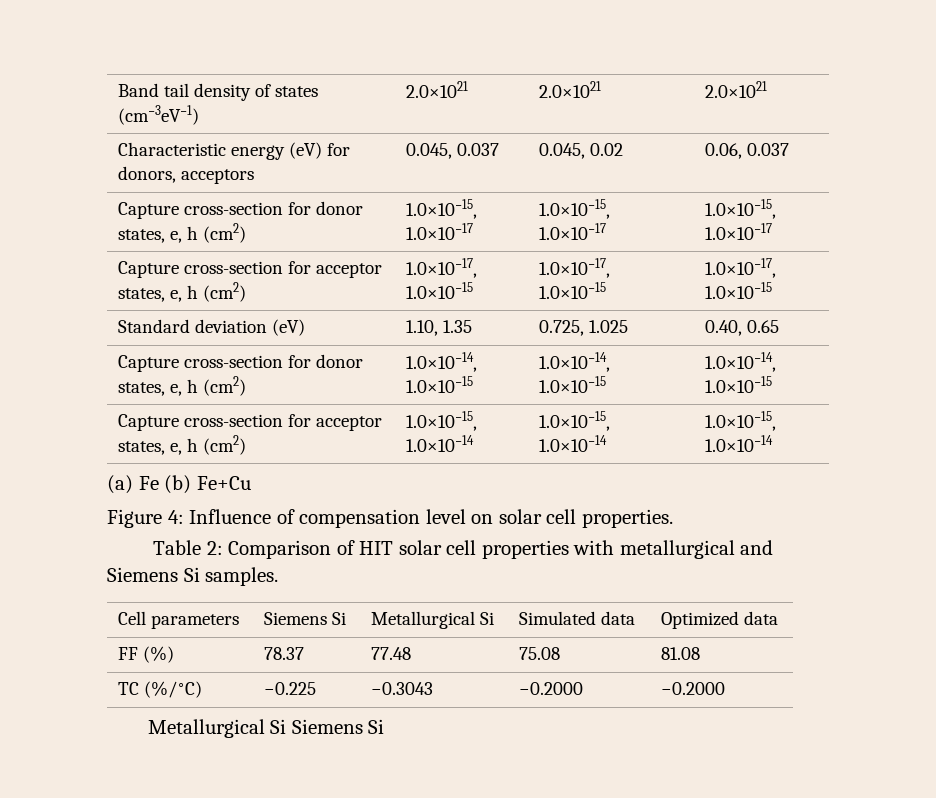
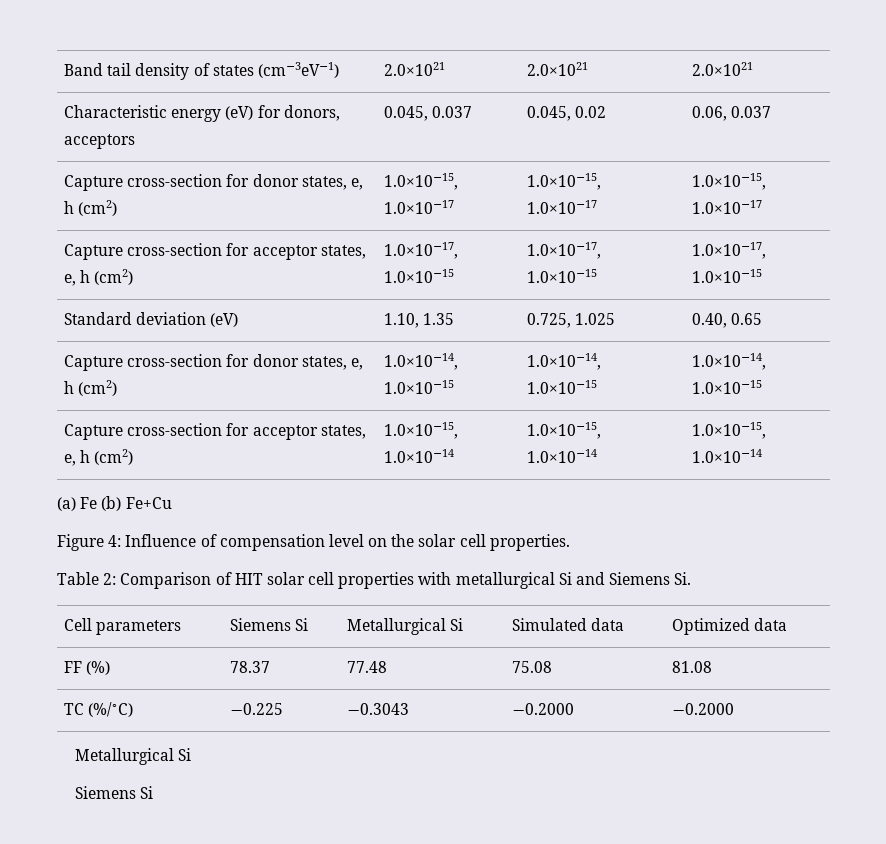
(494, 519) none -> [391,534,415,547] the
(735, 549) none -> [558,572,572,585] Si
[183,567,279,586] Si samples. -> [674,572,692,585] Si.
(287, 726) none -> (192, 754) //

